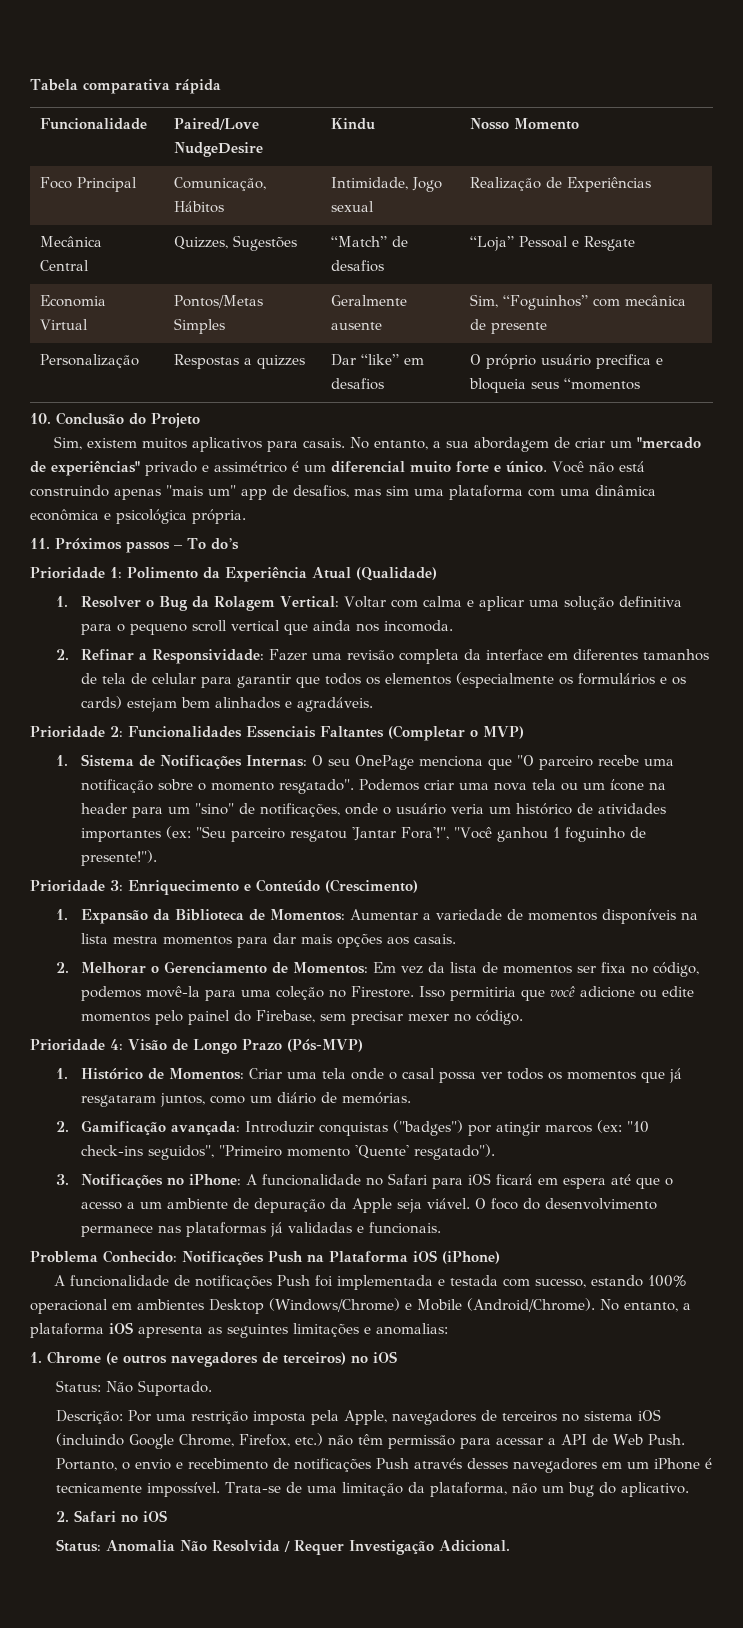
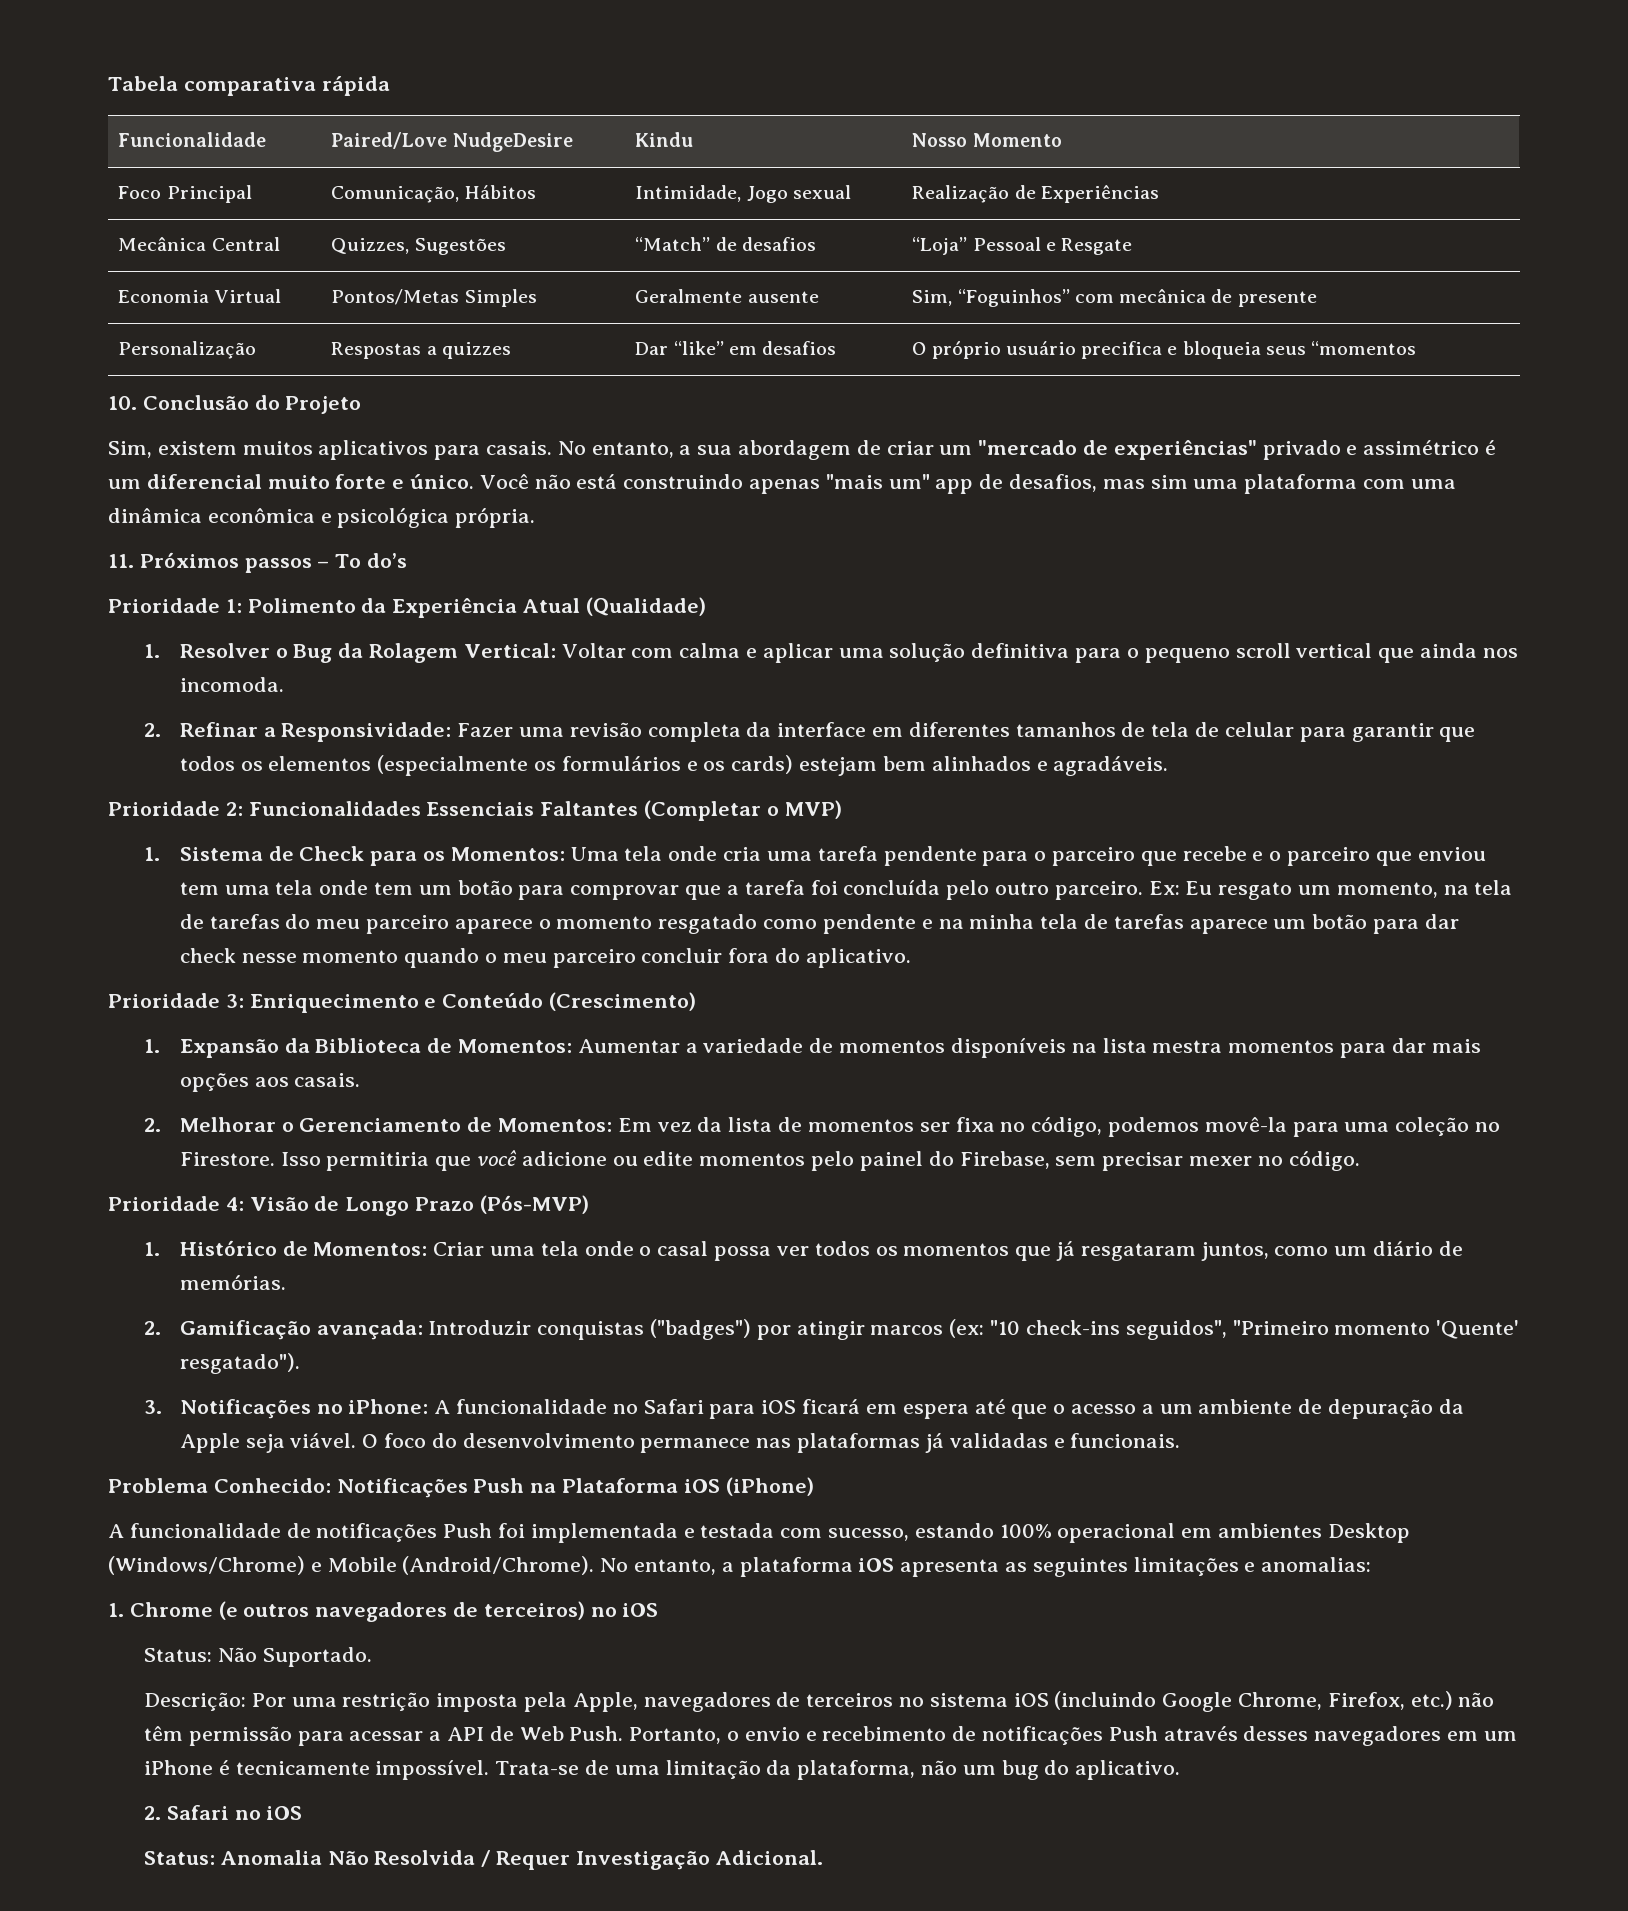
[160,755,675,770] [81,779,667,794] [81,803,667,818] [81,826,647,842] [81,850,158,866] Notificações Internas: O seu OnePage menciona que "O parceiro recebe uma notificação sobre o momento resgatado". Podemos criar uma nova tela ou um ícone na header para um "sino" de notificações, onde o usuário veria um histórico de atividades importantes (ex: "Seu parceiro resgatou 'Jantar Fora'!", "Você ganhou 1 foguinho de presente!"). -> [299,846,1486,866] [179,880,1513,900] [179,914,1459,934] [179,948,911,968] Check para os Momentos: Uma tela onde cria uma tarefa pendente para o parceiro que recebe e o parceiro que enviou tem uma tela onde tem um botão para comprovar que a tarefa foi concluída pelo outro parceiro. Ex: Eu resgato um momento, na tela de tarefas do meu parceiro aparece o momento resgatado como pendente e na minha tela de tarefas aparece um botão para dar check nesse momento quando o meu parceiro concluir fora do aplicativo.

